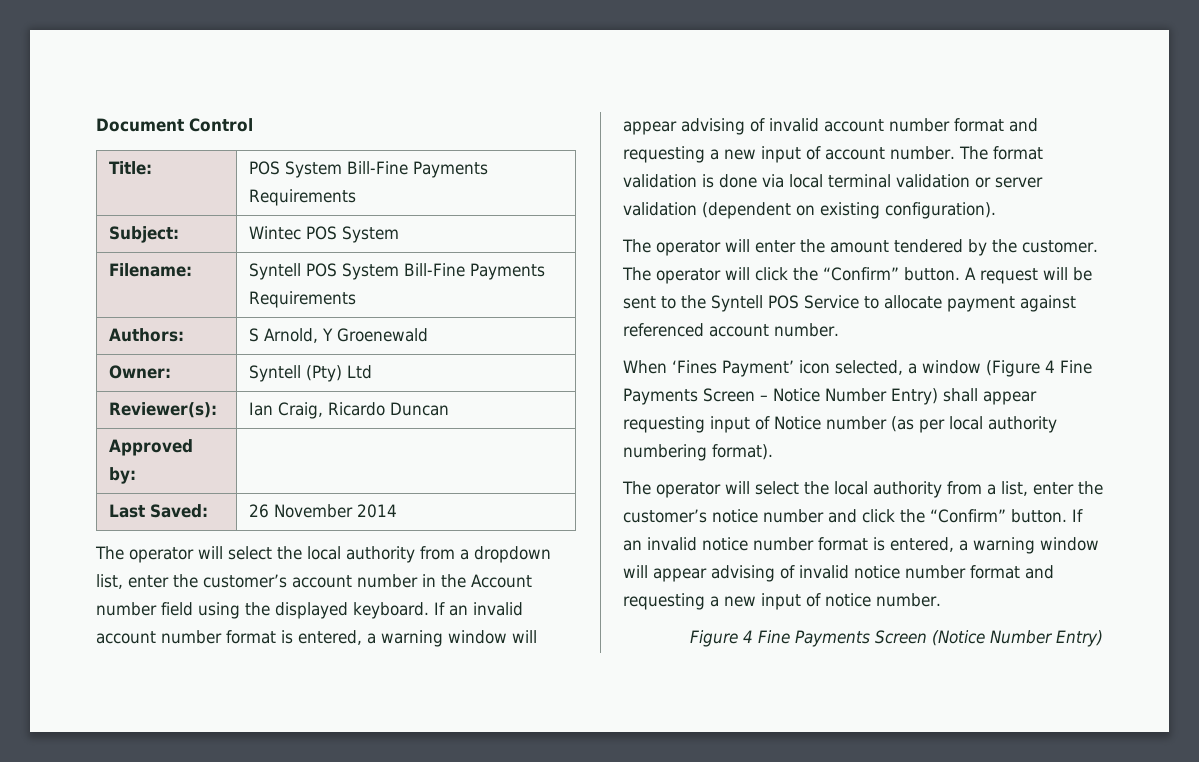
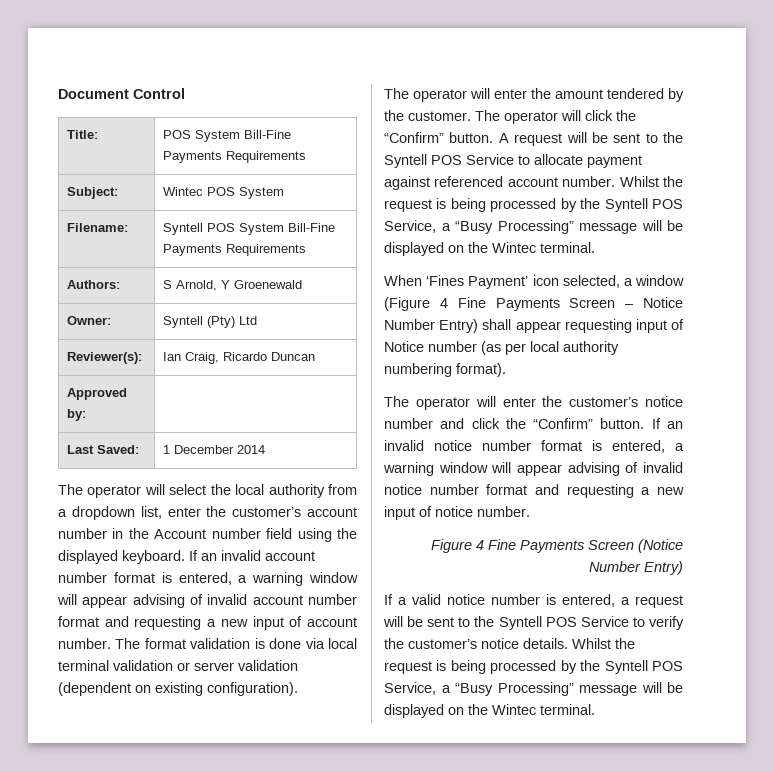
[248,504,353,518] 26 November -> [162,445,234,454] 1 December
(839, 330) none -> [619,176,683,187] [384,198,683,212] [384,220,683,234] [384,242,595,256] Whilst the request is being processed by the Syntell POS Service, a “Busy Processing” message will be displayed on the Wintec terminal.
[755,481,1028,498] select the local authority from a list, -> (496, 401) none
(1103, 638) none -> [384,594,683,608] [383,616,684,630] [384,638,635,649] [384,660,683,674] [384,682,683,696] [384,704,595,718] // If a valid notice number is entered, a request will be sent to the Syntell POS Service to verify the customer’s notice details. Whilst the request is being processed by the Syntell POS Service, a “Busy Processing” message will be displayed on the Wintec terminal.

